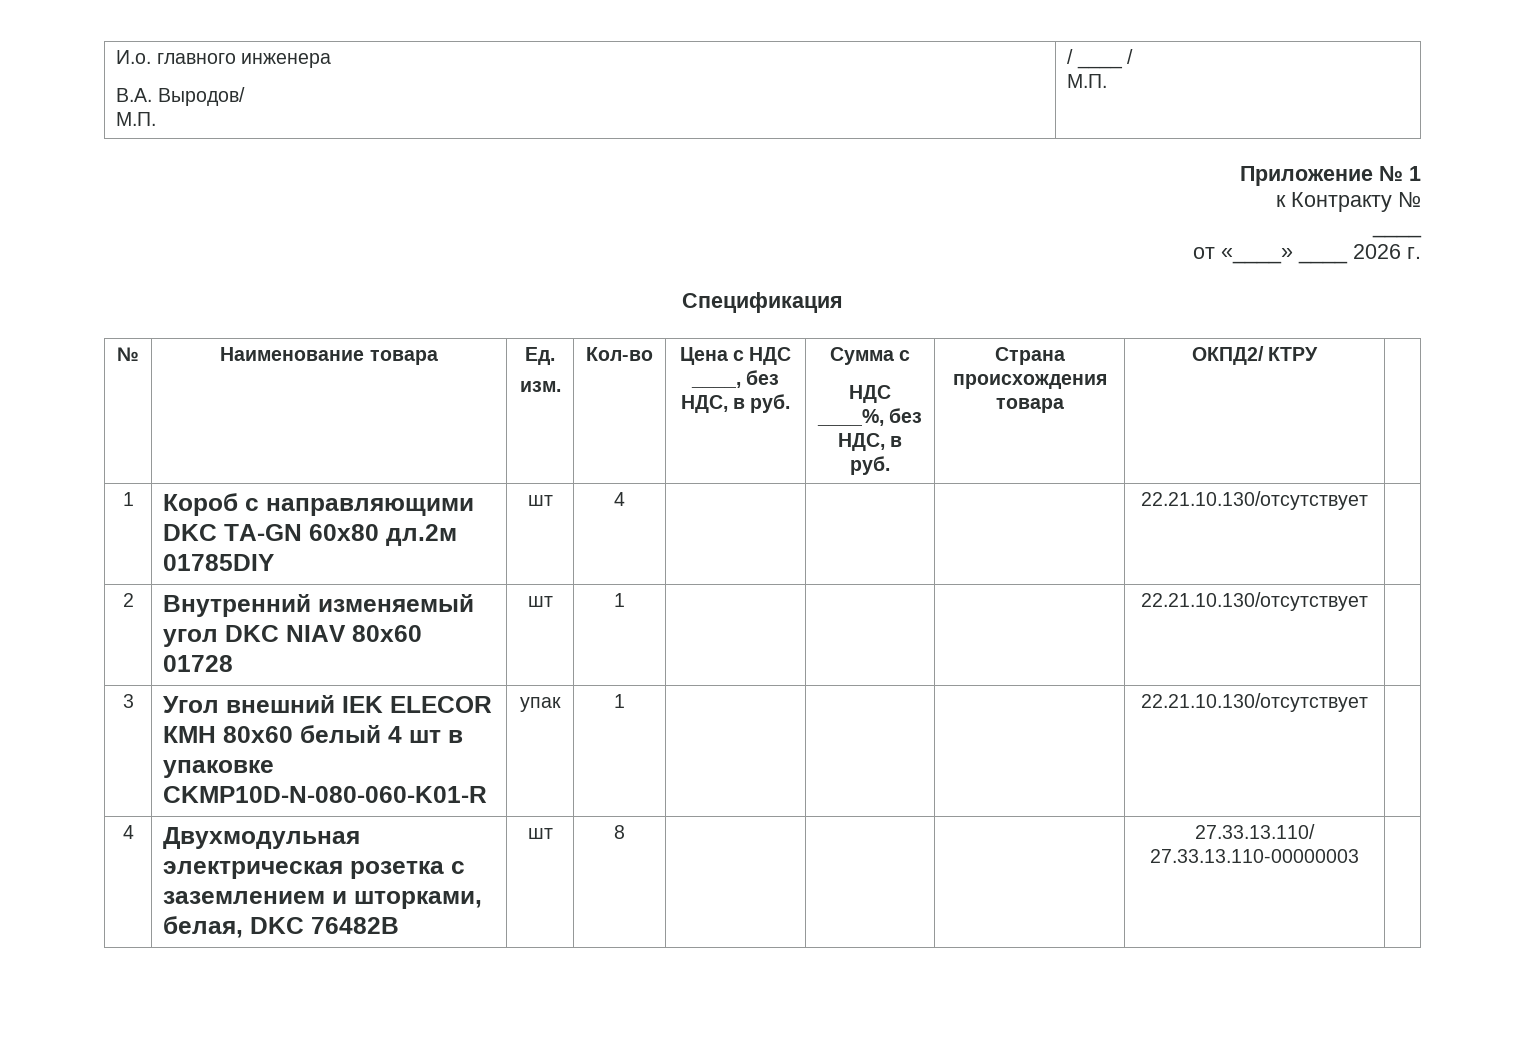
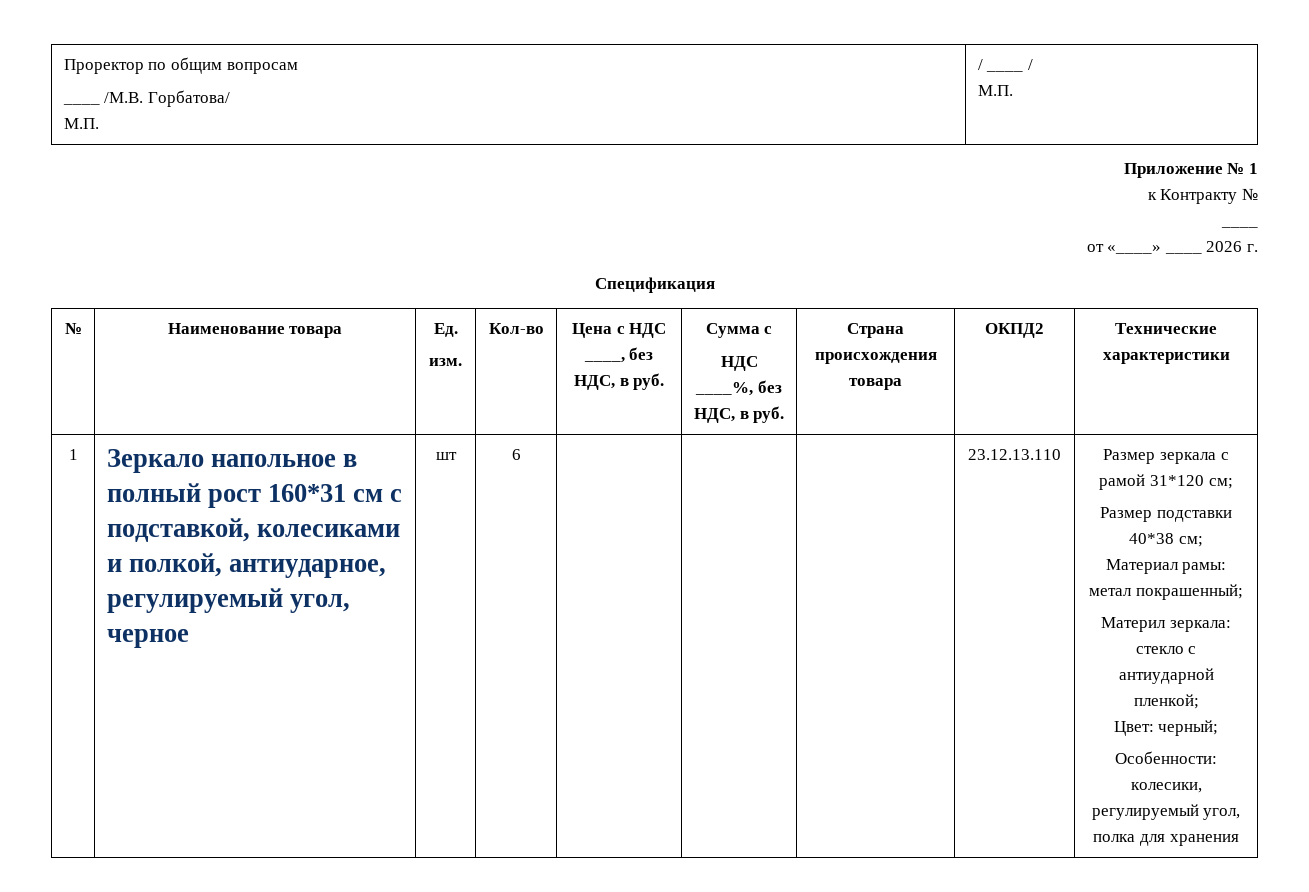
[116,50,331,68] [116,87,245,106] И.о. главного инженера // В.А. Выродов/ -> [63,57,298,74] [62,103,100,105] [104,90,230,107] Проректор по общим вопросам // ____ /М.В. Горбатова/
[1191,346,1319,365] [122,492,134,506] [163,493,475,516] [163,524,458,546] [163,554,275,571] [527,495,553,506] [614,492,625,506] [1141,491,1368,510] [122,593,134,607] [163,594,475,617] [163,625,423,647] [163,655,234,672] [527,596,553,607] [614,593,625,607] [1141,592,1368,611] [122,694,134,708] [163,695,493,713] [163,725,464,743] [163,760,275,778] [163,786,488,803] [519,697,561,712] [614,694,625,708] [1141,693,1368,712] [122,825,134,839] [163,827,361,849] [163,861,466,879] [163,891,483,909] [163,916,400,938] [527,828,553,839] [614,825,625,839] [1195,824,1315,839] [1150,849,1359,863] ОКПД2/ КТРУ | // 1 | Короб с направляющими DKC ТА-GN 60x80 дл.2м 01785DIY | шт | 4 | | | | 22.21.10.130/отсутствует | // 2 | Внутренний изменяемый угол DKC NIAV 80x60 01728 | шт | 1 | | | | 22.21.10.130/отсутствует | // 3 | Угол внешний IEK ELECOR КМН 80x60 белый 4 шт в упаковке CKMP10D-N-080-060-K01-R | упак | 1 | | | | 22.21.10.130/отсутствует | // 4 | Двухмодульная электрическая розетка с заземлением и шторками, белая, DKC 76482B | шт | 8 | | | | 27.33.13.110/ 27.33.13.110-00000003 | -> [985,323,1044,338] [1115,323,1217,334] [1102,352,1230,364] [68,449,78,460] [106,449,358,473] [106,483,403,508] [106,518,400,542] [106,553,387,578] [106,588,350,613] [106,629,189,648] [435,452,457,460] [511,449,521,460] [968,449,1061,460] [1103,449,1229,464] [1099,474,1233,490] [1100,507,1232,522] [1129,533,1203,547] [1105,559,1227,574] [1089,584,1243,600] [1101,617,1231,632] [1135,646,1197,654] [1118,668,1214,684] [1133,694,1199,709] [1113,720,1219,736] [1115,751,1217,764] [1130,782,1202,793] [1091,804,1241,820] [1093,834,1239,846] ОКПД2 | Технические характеристики // 1 | Зеркало напольное в полный рост 160*31 см с подставкой, колесиками и полкой, антиударное, регулируемый угол, черное | шт | 6 | | | | 23.12.13.110 | Размер зеркала с рамой 31*120 см; // Размер подставки 40*38 см; // Материал рамы: метал покрашенный; // Материл зеркала: стекло с антиударной пленкой; // Цвет: черный; // Особенности: колесики, регулируемый угол, полка для хранения

